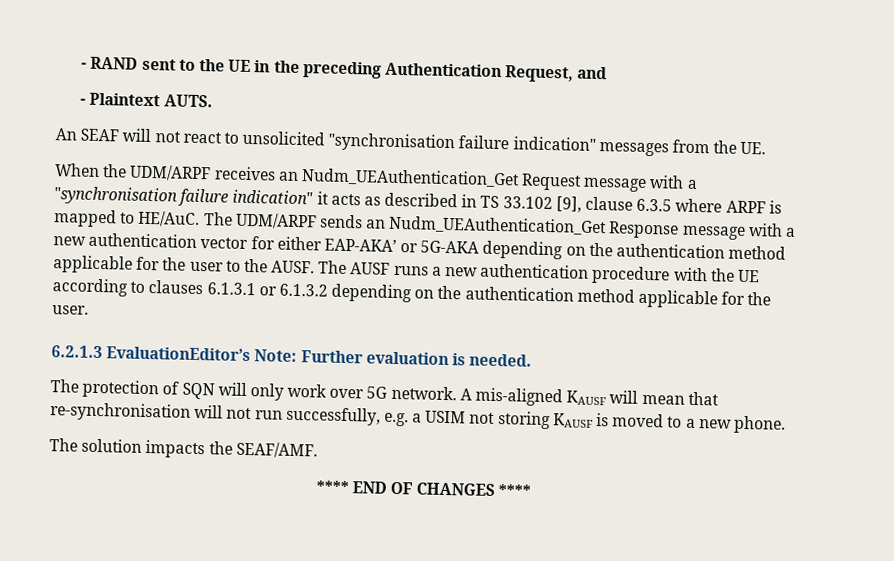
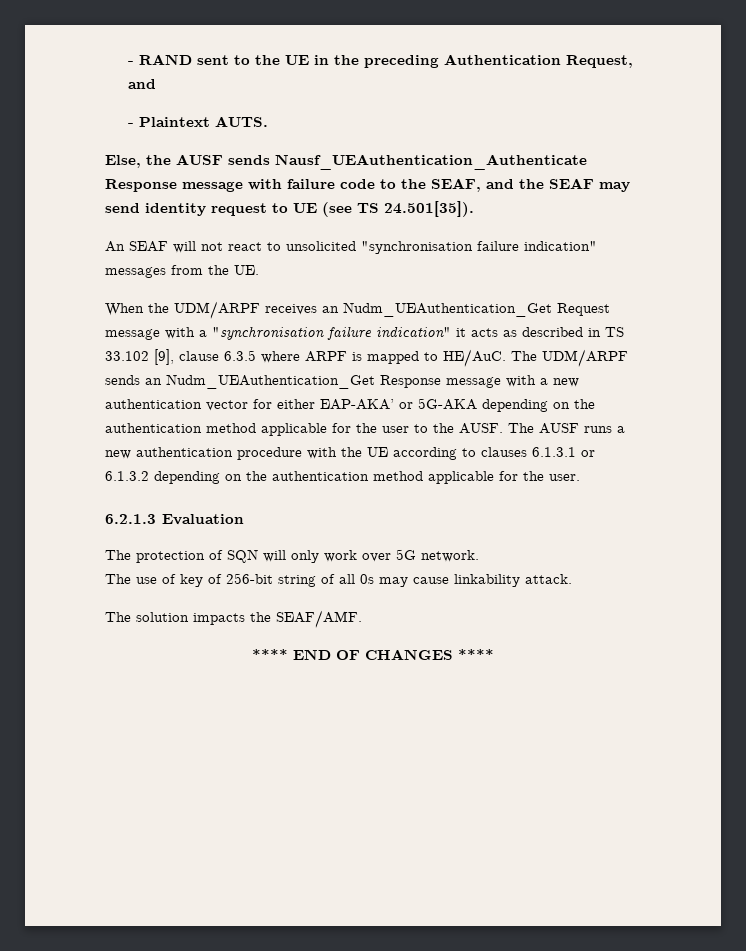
(213, 101) none -> [105,154,587,170] [105,178,630,192] [105,201,474,217] // Else, the AUSF sends Nausf_UEAuthentication_Authenticate Response message with failure code to the SEAF, and the SEAF may send identity request to UE (see TS 24.501[35]).
[106,346,533,367] EvaluationEditor’s Note: Further evaluation is needed. -> [162,514,244,525] Evaluation
[459,387,719,407] [50,402,786,434] A mis-aligned KAUSF will mean that re-synchronisation will not run successfully, e.g. a USIM not storing KAUSF is moved to a new phone. -> [105,573,572,587] // The use of key of 256-bit string of all 0s may cause linkability attack.

